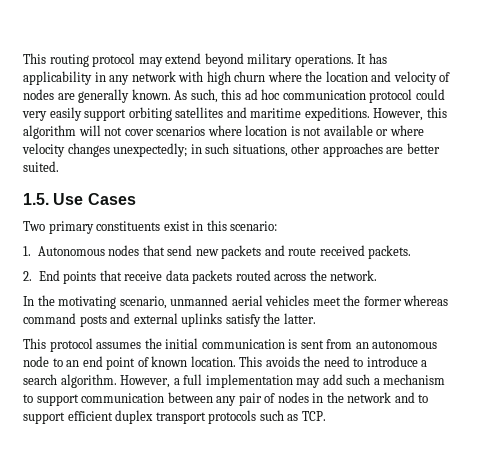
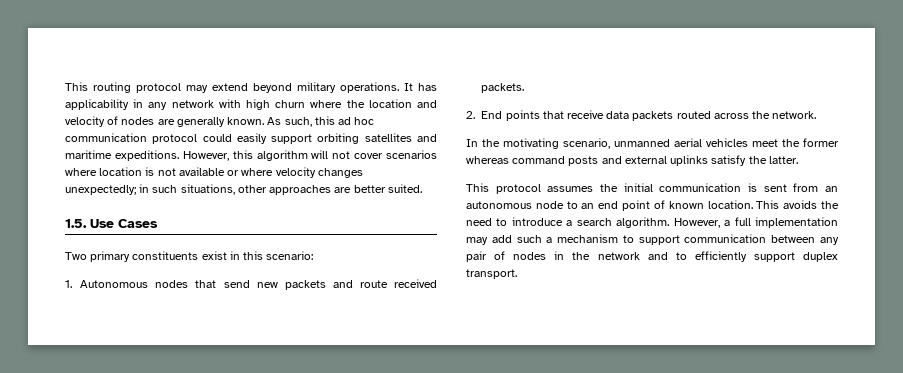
[22,111,47,121] very -> (232, 138) none
[23,410,326,424] support efficient duplex transport protocols such as TCP. -> [694,251,838,262] [466,269,517,279] efficiently support duplex transport.

